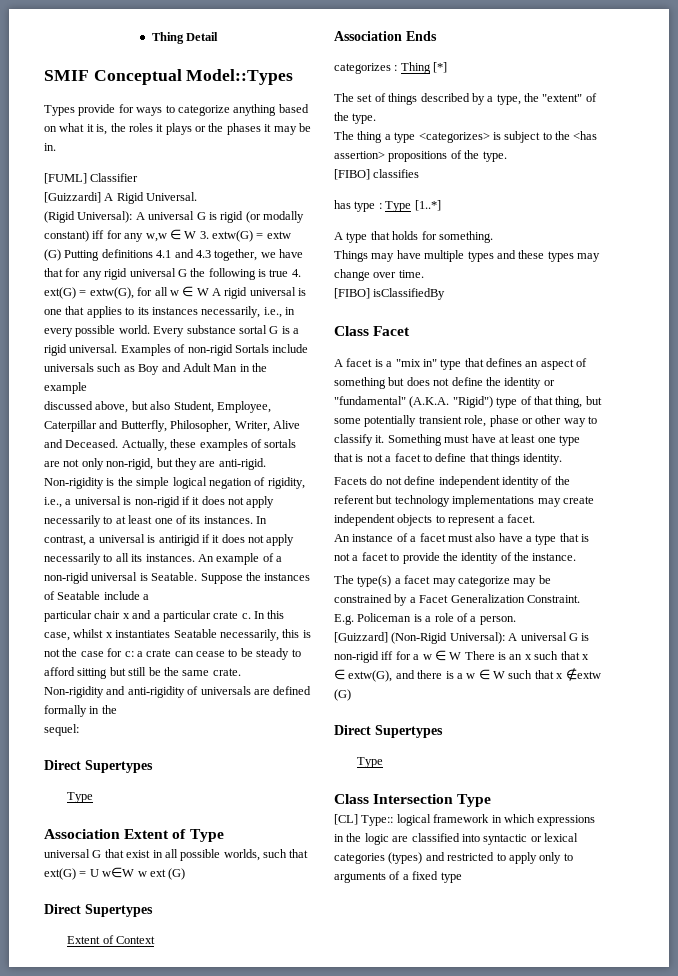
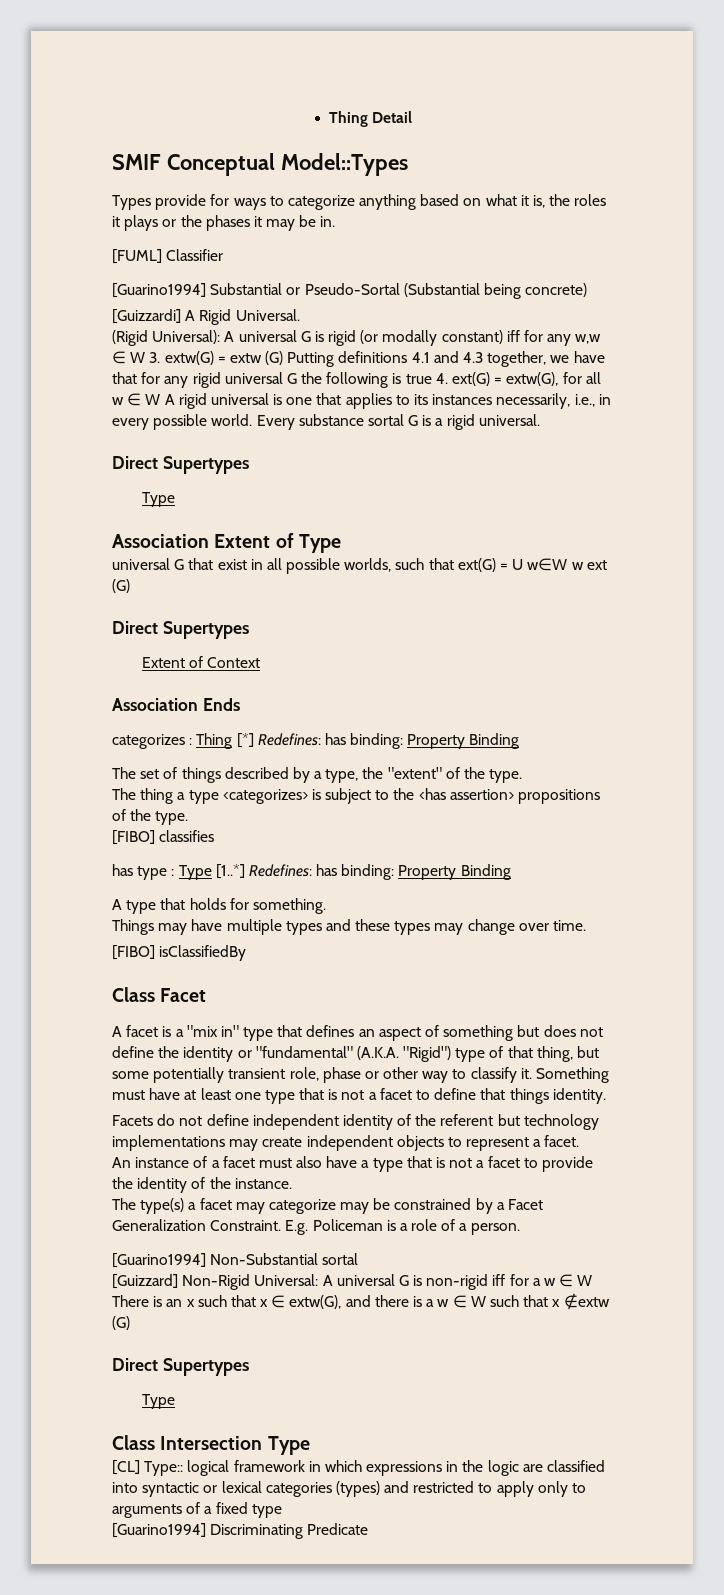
(139, 177) none -> [112,283,588,299] // [Guarino1994] Substantial or Pseudo-Sortal (Substantial being concrete)
[120,344,309,356] [44,363,267,375] [44,382,87,394] [44,401,271,413] [44,420,300,432] [44,439,297,451] [44,458,266,470] [44,477,305,489] [44,496,275,508] [44,515,267,527] [44,534,295,546] [44,553,282,565] [44,572,311,584] [44,591,150,600] [44,610,285,622] [44,629,311,641] [44,648,301,660] [44,667,241,679] [44,686,312,698] [44,705,117,717] [44,724,79,736] Examples of non-rigid Sortals include universals such as Boy and Adult Man in the example // discussed above, but also Student, Employee, Caterpillar and Butterfly, Philosopher, Writer, Alive and Deceased. Actually, these examples of sortals are not only non-rigid, but they are anti-rigid. Non-rigidity is the simple logical negation of rigidity, i.e., a universal is non-rigid if it does not apply necessarily to at least one of its instances. In contrast, a universal is antirigid if it does not apply necessarily to all its instances. An example of a non-rigid universal is Seatable. Suppose the instances of Seatable include a // particular chair x and a particular crate c. In this case, whilst x instantiates Seatable necessarily, this is not the case for c: a crate can cease to be steady to afford sitting but still be the same crate. // Non-rigidity and anti-rigidity of universals are defined formally in the // sequel: -> (540, 420) none
(448, 67) none -> [257,733,520,749] Redefines: has binding: Property Binding
(441, 205) none -> [248,864,511,880] Redefines: has binding: Property Binding
(516, 620) none -> [112,1253,359,1268] // [Guarino1994] Non-Substantial sortal
[391,632,505,644] (Non-Rigid Universal): -> [182,1274,319,1290] Non-Rigid Universal:
(462, 877) none -> [112,1523,369,1539] // [Guarino1994] Discriminating Predicate

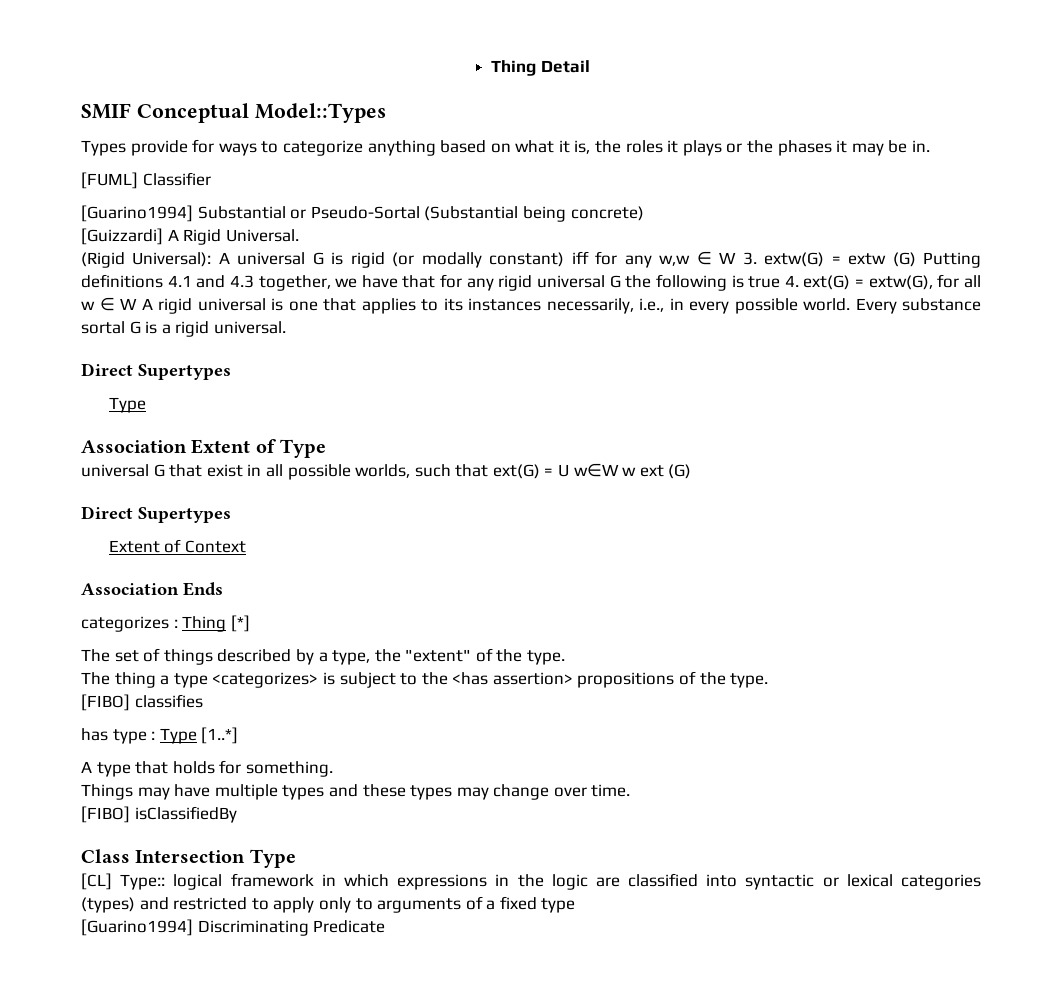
[257,733,520,749] Redefines: has binding: Property Binding -> (250, 623) none
[248,864,511,880] Redefines: has binding: Property Binding -> (239, 735) none
[112,987,207,1002] [112,1025,603,1041] [112,1046,600,1062] [112,1067,610,1083] [112,1088,606,1104] [112,1114,599,1130] [112,1135,580,1151] [112,1156,593,1172] [112,1177,292,1193] [112,1198,544,1214] [112,1219,520,1235] [112,1253,359,1268] [112,1274,593,1290] [112,1293,610,1310] [112,1316,130,1330] [112,1358,249,1376] [141,1394,175,1409] // Class Facet // A facet is a "mix in" type that defines an aspect of something but does not define the identity or "fundamental" (A.K.A. "Rigid") type of that thing, but some potentially transient role, phase or other way to classify it. Something must have at least one type that is not a facet to define that things identity. // Facets do not define independent identity of the referent but technology implementations may create independent objects to represent a facet. // An instance of a facet must also have a type that is not a facet to provide the identity of the instance. // The type(s) a facet may categorize may be constrained by a Facet Generalization Constraint. E.g. Policeman is a role of a person. // [Guarino1994] Non-Substantial sortal // [Guizzard] Non-Rigid Universal: A universal G is non-rigid iff for a w ∈ W There is an x such that x ∈ extw(G), and there is a w ∈ W such that x ∉extw (G) // Direct Supertypes // Type -> (237, 814) none

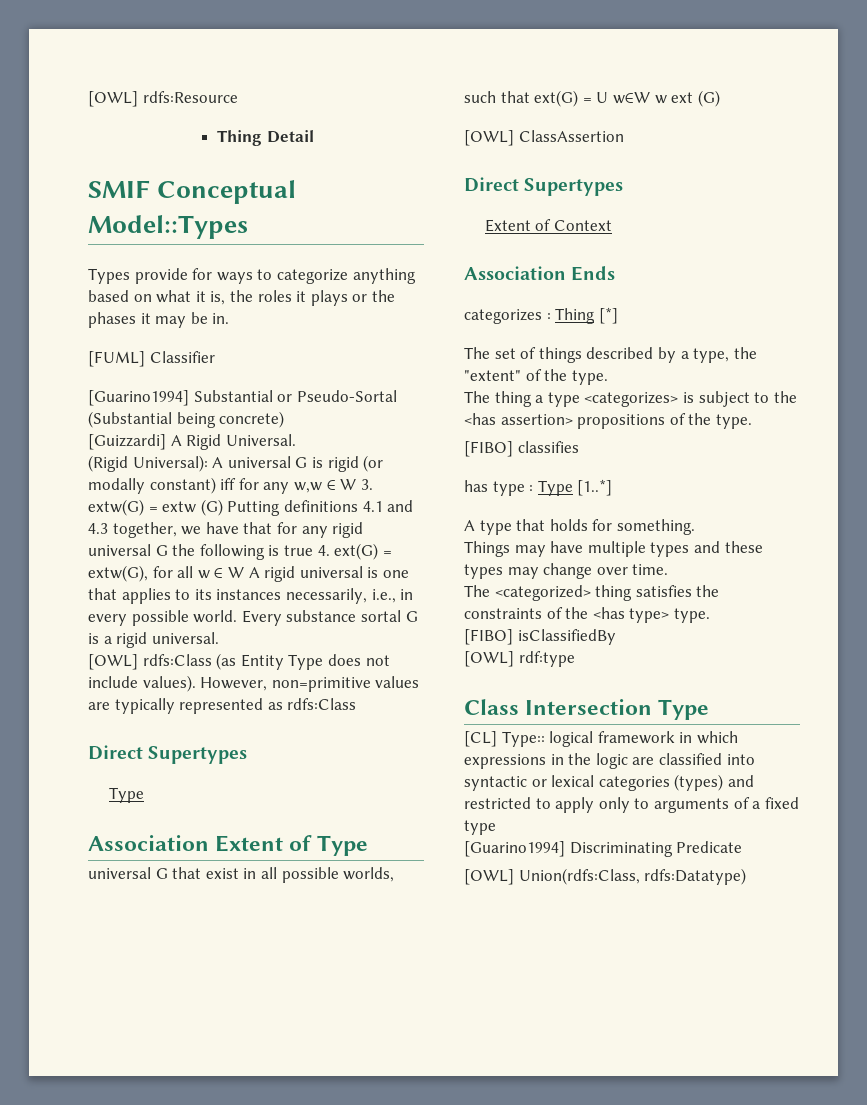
(491, 68) none -> [88,91,238,107] [OWL] rdfs:Resource //
(286, 327) none -> [88,653,390,670] [88,675,420,692] [88,698,357,714] // [OWL] rdfs:Class (as Entity Type does not include values). However, non=primitive values are typically represented as rdfs:Class
(692, 471) none -> [464,130,624,146] // [OWL] ClassAssertion
(631, 790) none -> [464,585,720,601] [464,607,710,623] // The <categorized> thing satisfies the constraints of the <has type> type.
(237, 814) none -> [464,651,575,667] // [OWL] rdf:type
(386, 926) none -> [464,868,747,885] // [OWL] Union(rdfs:Class, rdfs:Datatype)

